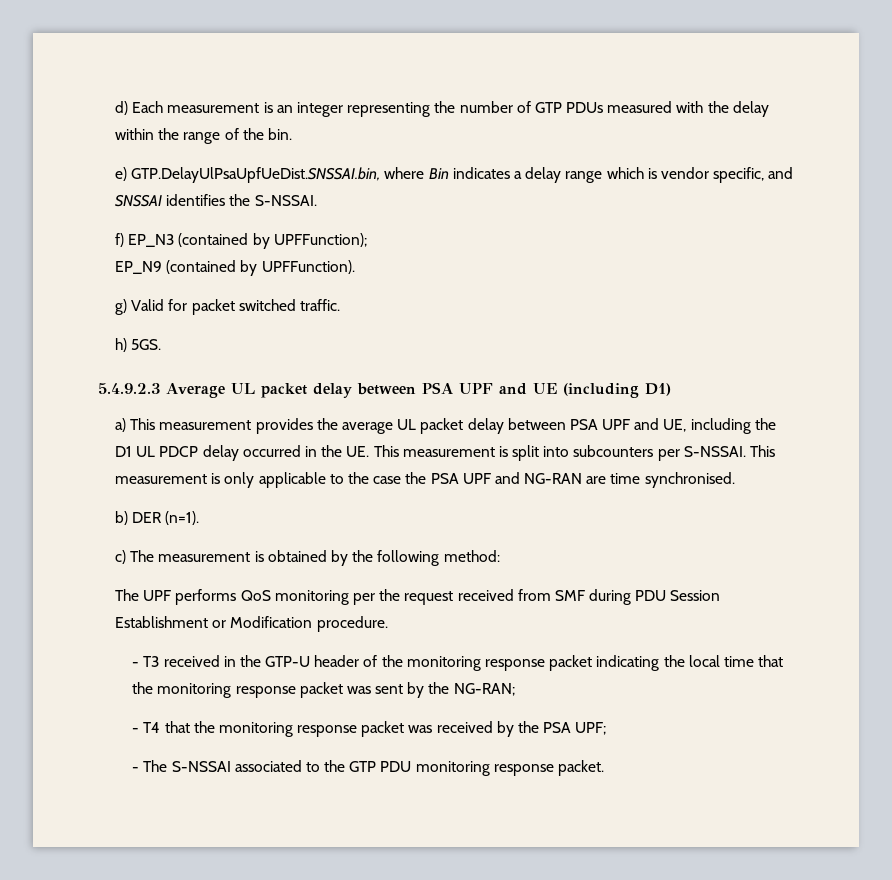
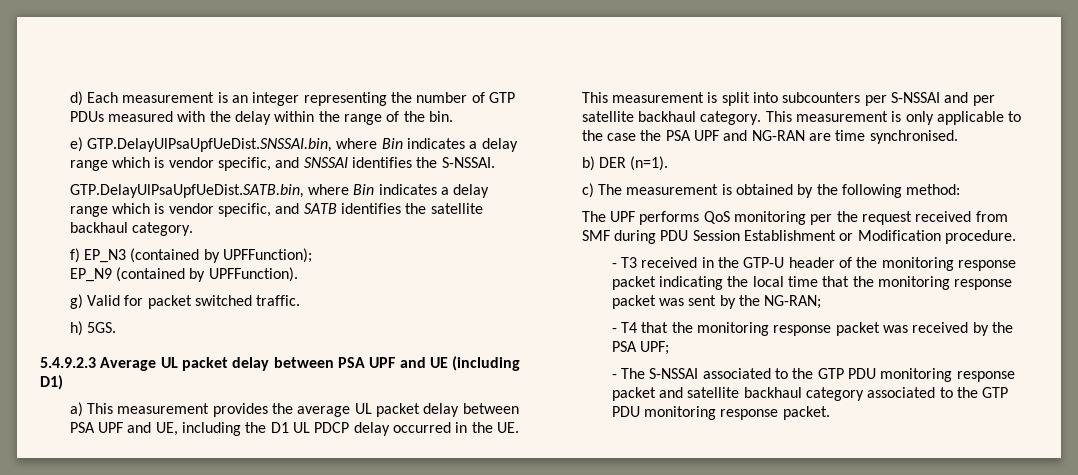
(317, 200) none -> [69,184,490,198] [69,203,483,217] [69,222,194,236] // GTP.DelayUlPsaUpfUeDist.SATB.bin, where Bin indicates a delay range which is vendor specific, and SATB identifies the satellite backhaul category.
[683,446,746,457] S-NSSAI. -> [891,92,995,106] [581,111,762,125] S-NSSAI and per satellite backhaul category.
(554, 770) none -> [611,387,1009,401] [611,406,779,420] packet and satellite backhaul category associated to the GTP PDU monitoring response

